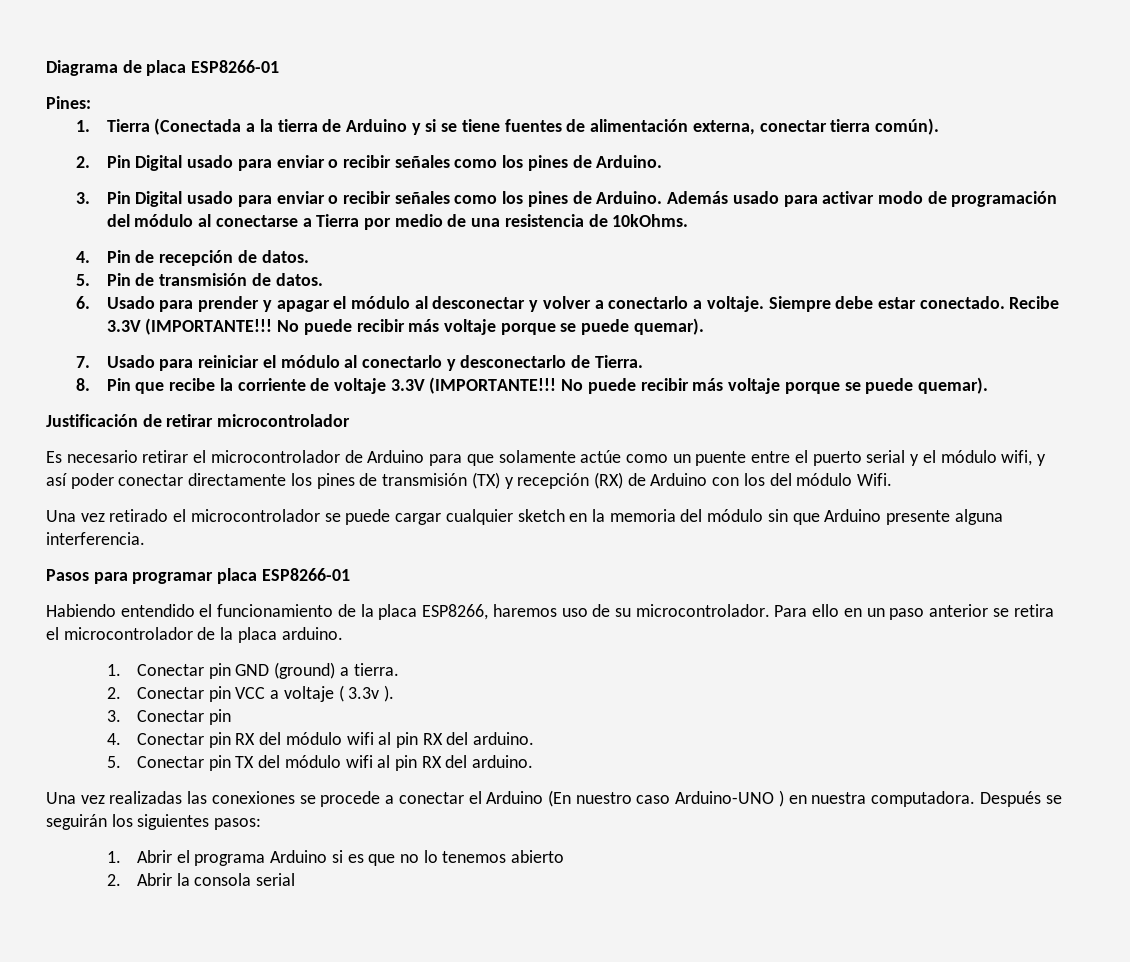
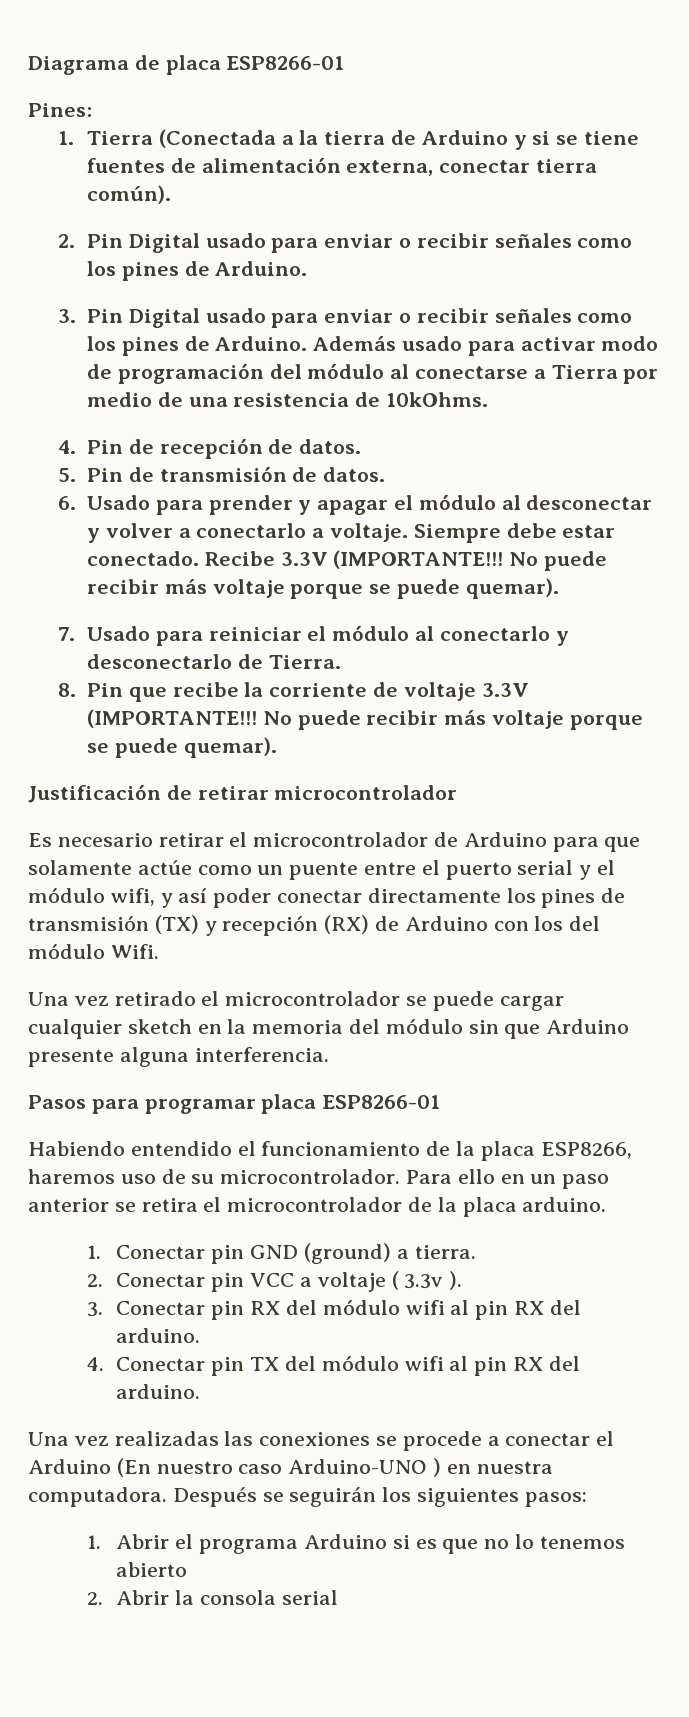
[106,732,231,748] // 4. Conectar pin -> (245, 1310) none
[106,756,121,768] 5. -> [86,1357,104,1371] 4.

